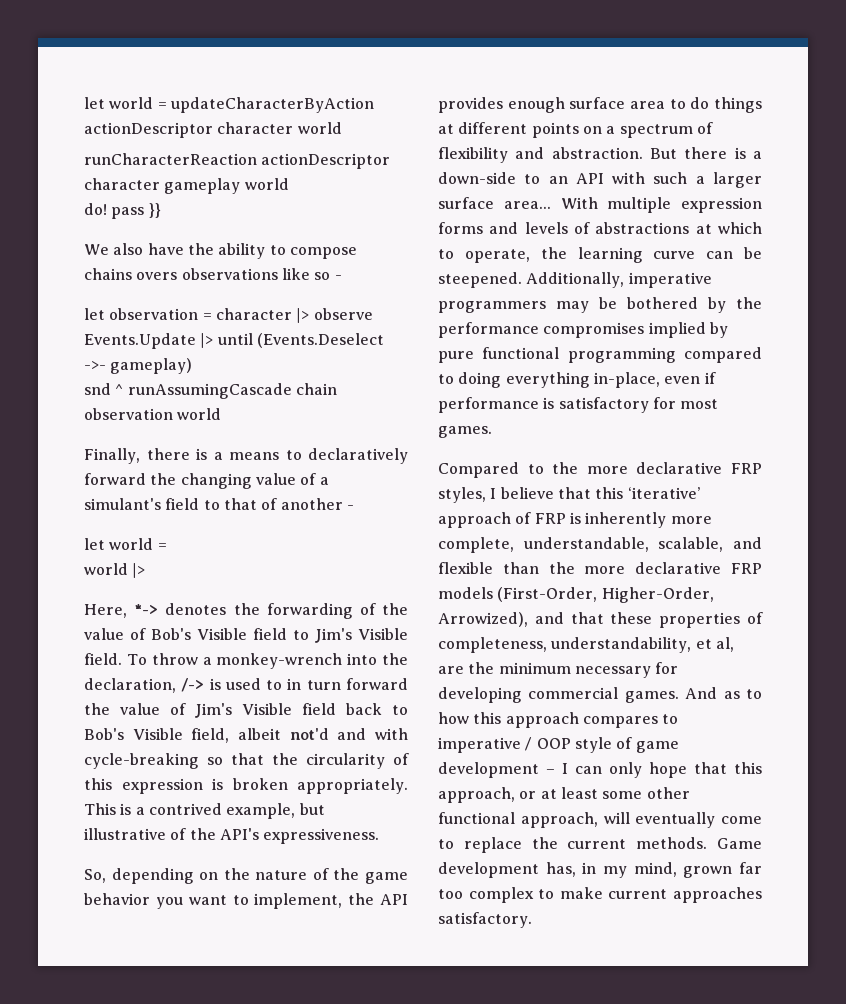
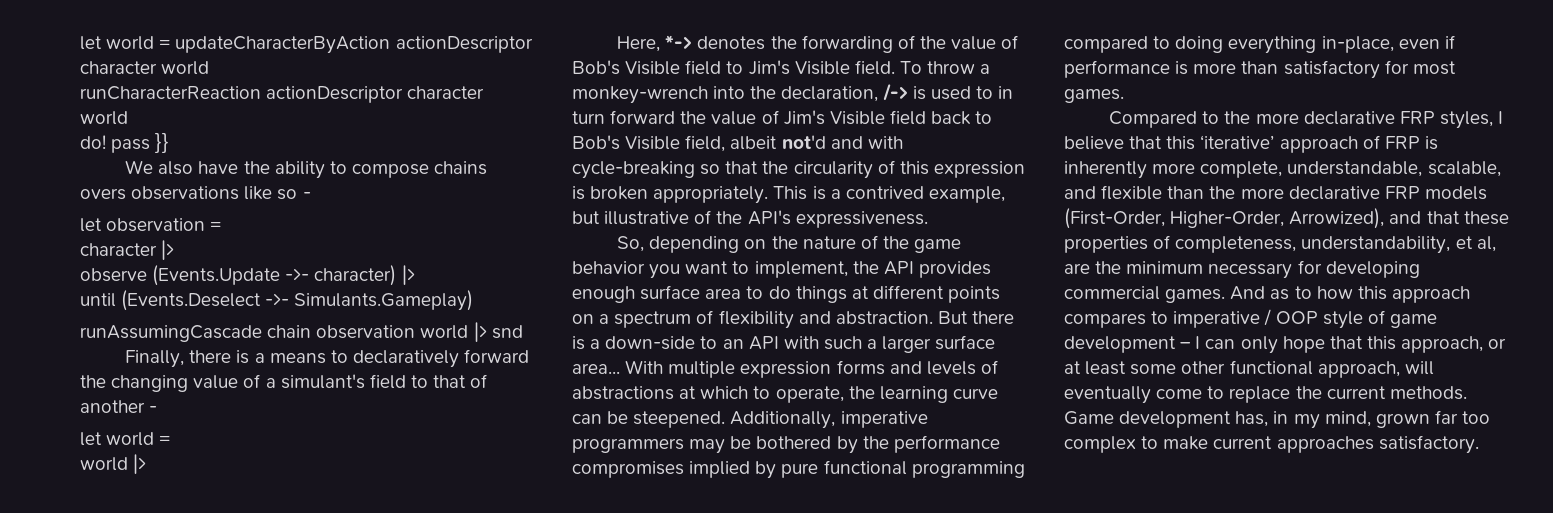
[164,178,241,194] gameplay -> (485, 92) none
(212, 316) none -> (222, 226) //
[313,308,373,320] [84,333,214,349] observe Events.Update |> -> [80,265,415,286] // observe (Events.Update ->- character) |> //
[110,358,193,374] [84,383,124,395] gameplay) // snd ^ -> [294,290,474,311] Simulants.Gameplay) //
(222, 414) none -> [473,322,523,342] |> snd
(555, 403) none -> [1193,61,1279,74] more than

